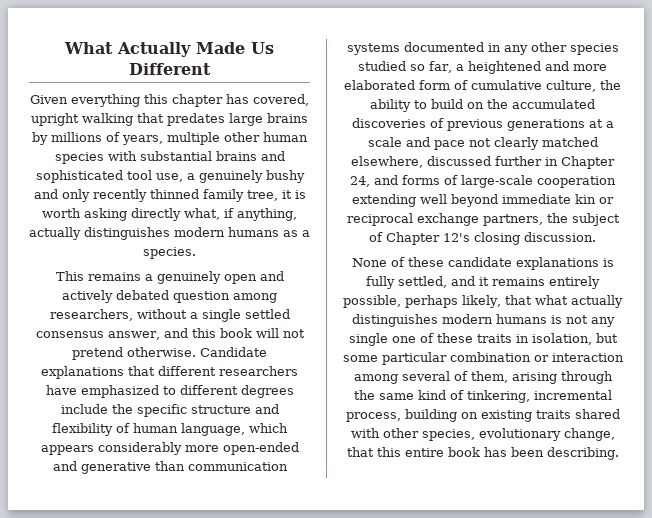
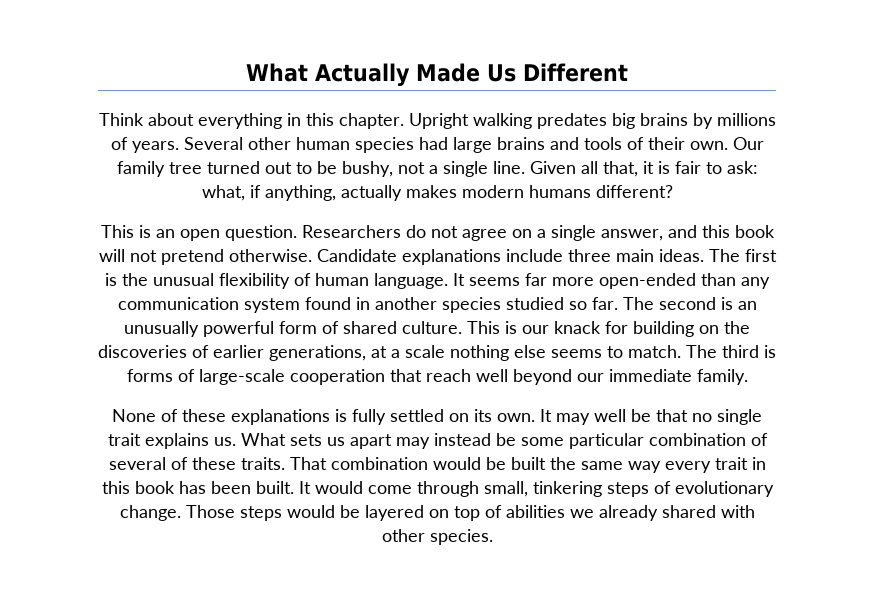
[30,94,309,107] [31,113,263,126] Given everything this chapter has covered, upright walking that predates large -> [98,113,635,129] Think about everything in this chapter. Upright walking predates big
[122,132,220,145] years, multiple -> [131,137,243,153] years. Several
[107,151,285,161] [35,170,305,183] [33,189,306,202] [42,208,181,221] with substantial brains and sophisticated tool use, a genuinely bushy and only recently thinned family tree, it is worth asking directly -> [418,137,764,153] [116,161,758,177] had large brains and tools of their own. Our family tree turned out to be bushy, not a single line. Given all that, it is fair to ask:
[84,227,310,240] [143,247,196,259] [55,271,284,284] [62,290,277,303] [49,309,290,322] [35,331,104,338] distinguishes modern humans as a species. // This remains a genuinely open and actively debated question among researchers, without a single settled consensus -> [405,185,673,198] [100,225,596,241] makes modern humans different? // This is an open question. Researchers do not agree on a single
[128,366,298,376] [45,385,294,398] [60,404,279,417] [52,423,288,436] [40,442,299,455] [52,461,288,474] [346,42,619,55] [358,61,607,74] [344,80,621,92] [370,99,463,112] that different researchers have emphasized to different degrees include the specific structure and flexibility of human language, which appears considerably more open-ended and generative than communication systems documented in any other species studied so far, a heightened and more elaborated form of cumulative culture, the ability to build -> [505,249,777,262] [105,273,770,289] [117,297,757,313] [124,321,694,337] include three main ideas. The first is the unusual flexibility of human language. It seems far more open-ended than any communication system found in another species studied so far. The second is an unusually powerful form of shared culture. This is our knack for building
[512,99,595,109] accumulated -> (750, 327) none
[446,119,585,131] previous generations -> [213,345,366,361] earlier generations,
[405,137,598,150] [351,156,615,169] [350,175,616,188] [352,194,614,207] [346,213,620,226] [369,232,596,245] and pace not clearly matched elsewhere, discussed further in Chapter 24, and forms of large-scale cooperation extending well beyond immediate kin or reciprocal exchange partners, the subject of Chapter 12's closing discussion. -> [450,345,776,361] [126,369,748,385] nothing else seems to match. The third is forms of large-scale cooperation that reach well beyond our immediate family.
[447,257,512,267] candidate -> (226, 415) none
[398,276,600,289] [343,295,623,308] [351,314,615,327] [348,333,618,346] [342,352,624,365] [353,371,613,384] [353,390,612,403] [345,409,620,422] [350,428,615,441] [346,447,619,460] settled, and it remains entirely possible, perhaps likely, that what actually distinguishes modern humans is not any single one of these traits in isolation, but some particular combination or interaction among several of them, arising through the same kind of tinkering, incremental process, building on existing traits shared with other species, evolutionary change, that this entire book has been describing. -> [390,409,762,425] [107,433,768,449] [108,457,766,473] [101,481,774,497] [119,505,755,521] [381,529,493,545] settled on its own. It may well be that no single trait explains us. What sets us apart may instead be some particular combination of several of these traits. That combination would be built the same way every trait in this book has been built. It would come through small, tinkering steps of evolutionary change. Those steps would be layered on top of abilities we already shared with other species.

